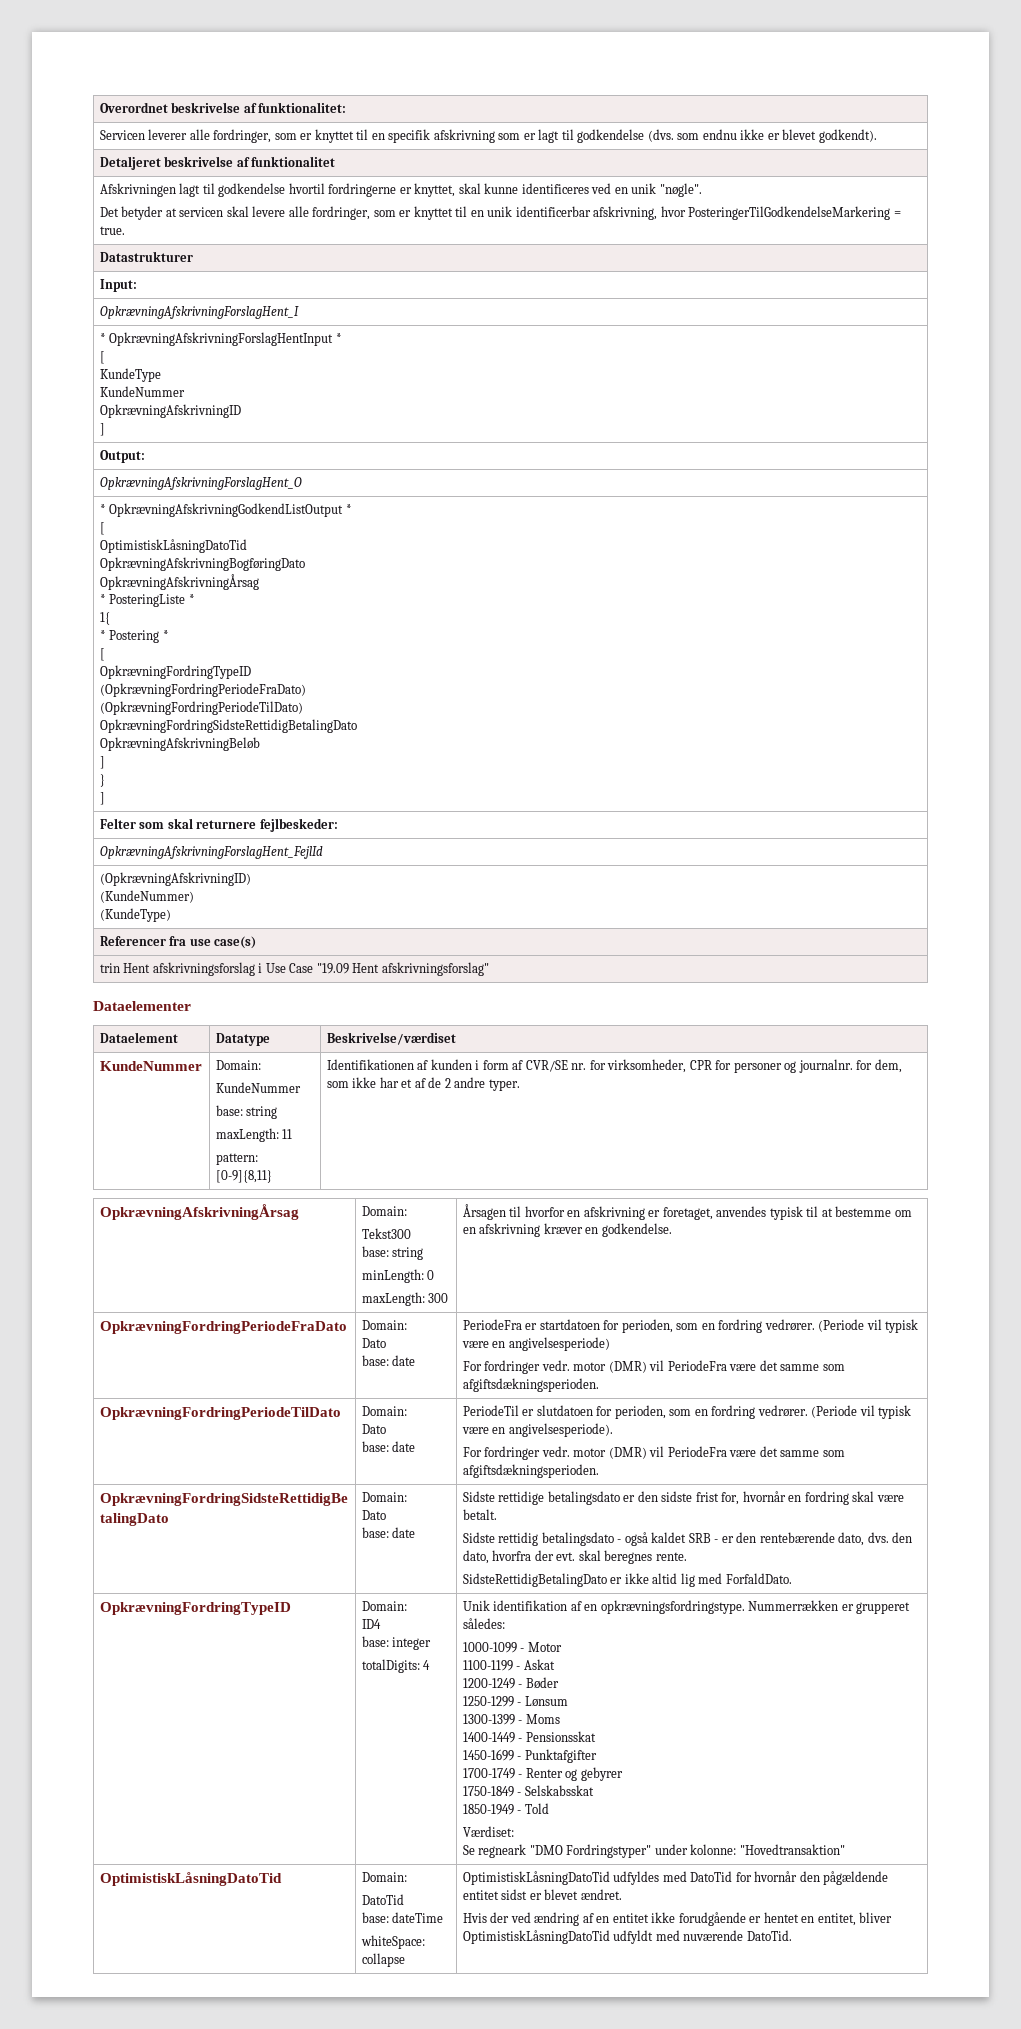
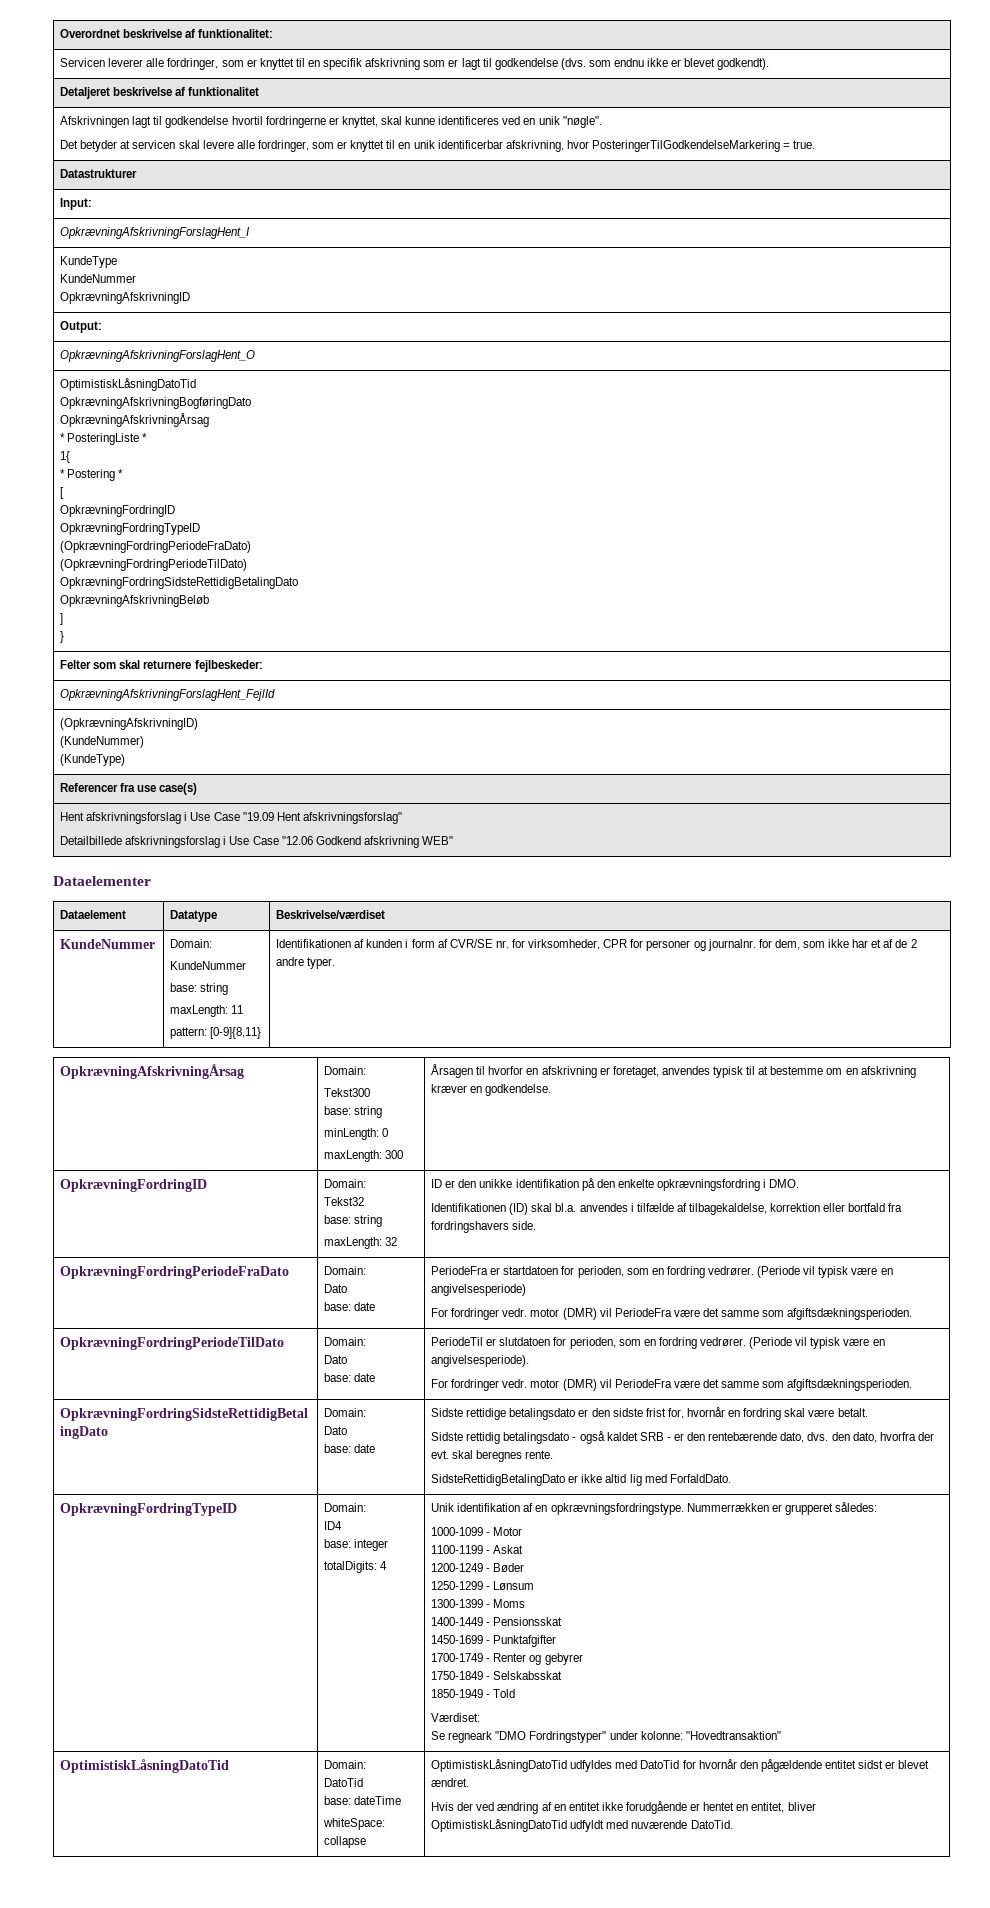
[99,332,342,346] [99,351,105,364] * OpkrævningAfskrivningForslagHentInput * // [ // -> (251, 233) none
[99,423,105,436] // ] -> (191, 298) none
[99,503,352,517] [99,522,105,535] * OpkrævningAfskrivningGodkendListOutput * // [ // -> (256, 356) none
(105, 654) none -> [60,505,176,517] // OpkrævningFordringID
[99,792,105,805] // ] -> (65, 637) none
[99,963,120,973] trin -> (198, 789) none
(489, 969) none -> [60,836,453,848] // Detailbillede afskrivningsforslag i Use Case "12.06 Godkend afskrivning WEB"
(672, 1230) none -> [60,1179,208,1192] [324,1179,367,1188] [324,1197,365,1206] [324,1215,383,1227] [324,1237,398,1249] [431,1178,800,1191] [431,1203,903,1215] [431,1221,537,1233] // OpkrævningFordringID | Domain: // Tekst32 // base: string // maxLength: 32 | ID er den unikke identifikation på den enkelte opkrævningsfordring i DMO. // Identifikationen (ID) skal bl.a. anvendes i tilfælde af tilbagekaldelse, korrektion eller bortfald fra fordringshavers side.

